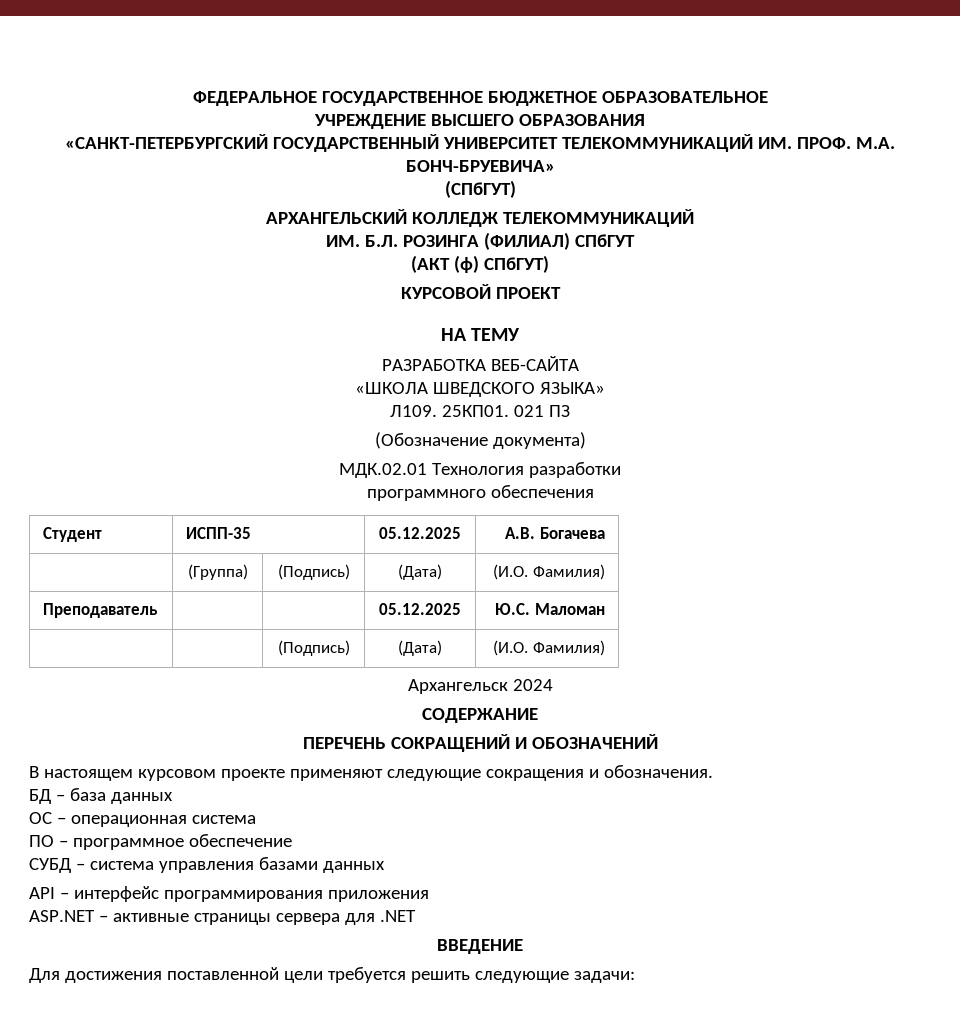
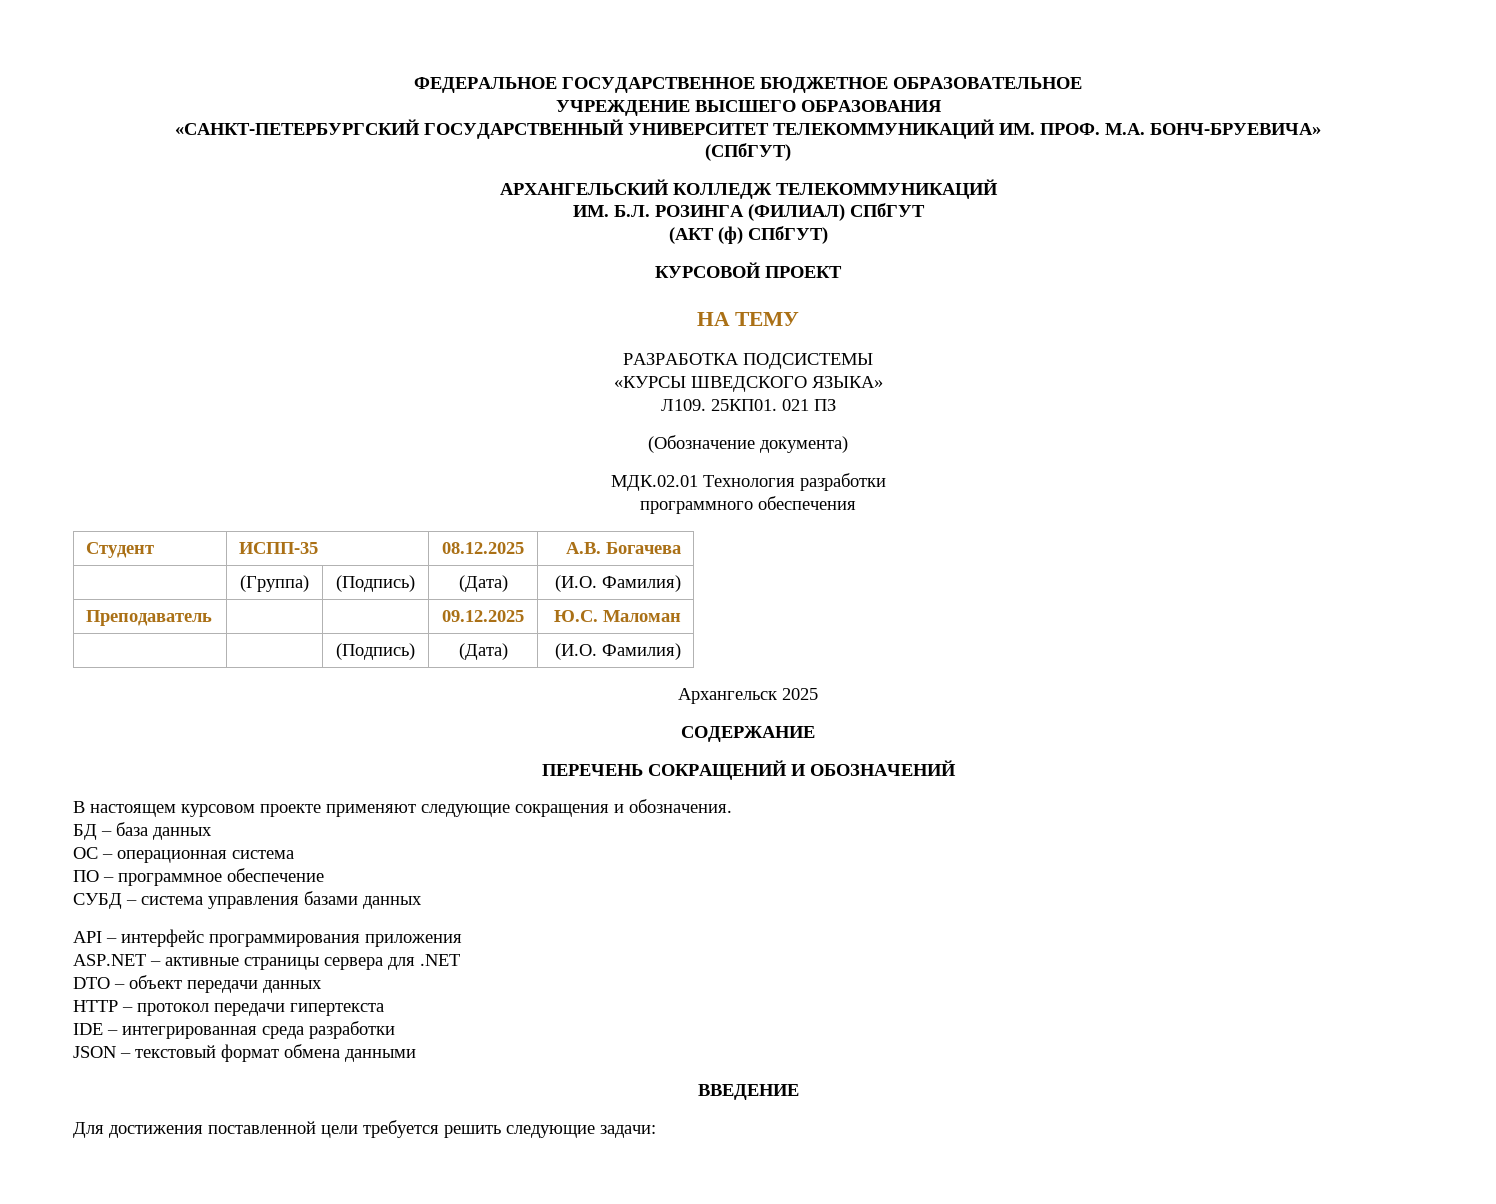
[490,356,579,371] [355,382,429,394] ВЕБ-САЙТА // «ШКОЛА -> [743,353,873,369] [613,376,686,388] ПОДСИСТЕМЫ // «КУРСЫ
[379,527,462,539] 05.12.2025 -> [442,542,524,554] 08.12.2025
[379,603,462,615] 05.12.2025 -> [442,610,524,622] 09.12.2025
[512,679,553,691] 2024 -> [782,688,818,700] 2025
(416, 916) none -> [73,975,322,993] [73,1000,384,1016] [73,1021,395,1039] [73,1044,416,1062] // DTO – объект передачи данных // HTTP – протокол передачи гипертекста // IDE – интегрированная среда разработки // JSON – текстовый формат обмена данными

